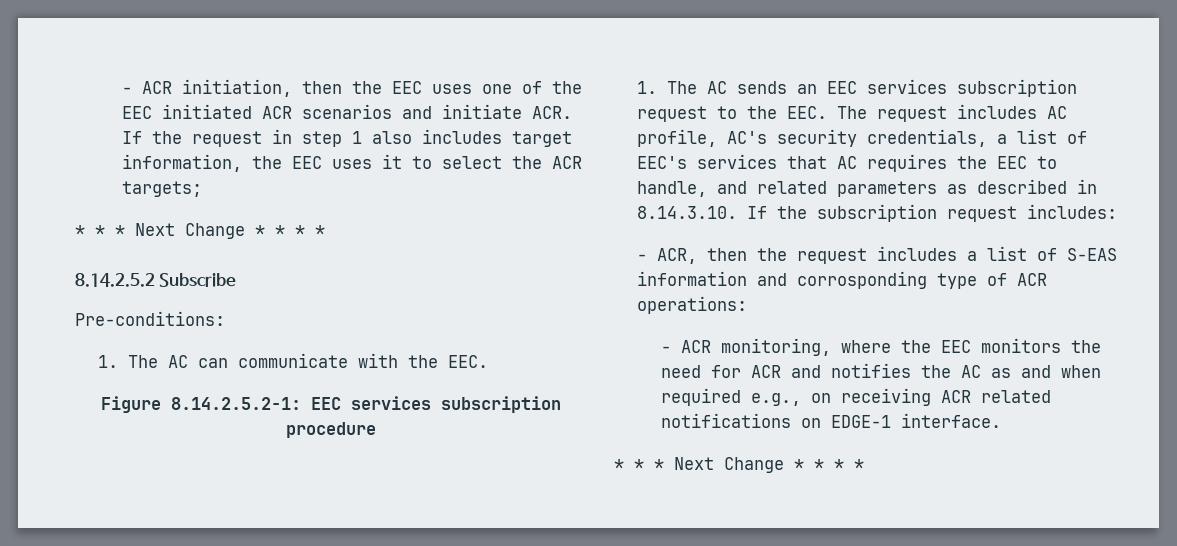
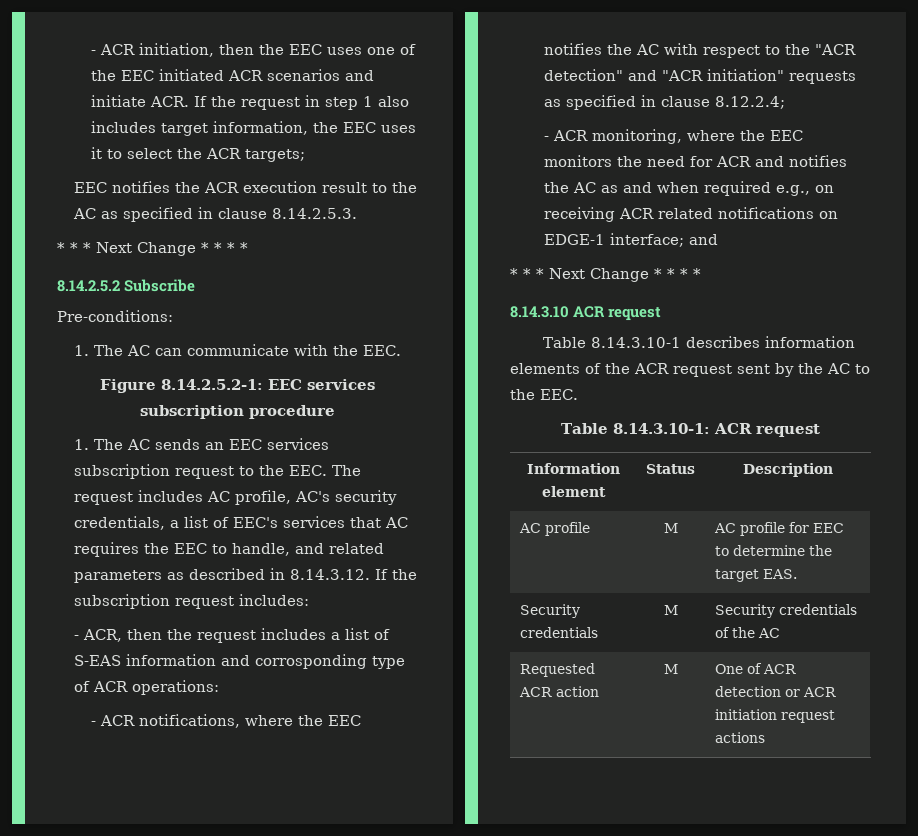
(202, 189) none -> [73,181,417,193] [72,207,357,222] // EEC notifies the ACR execution result to the AC as specified in clause 8.14.2.5.3.
[637,206,738,219] 8.14.3.10. -> [289,569,370,580] 8.14.3.12.
(748, 305) none -> [90,714,361,728] [543,43,856,58] [543,69,856,84] [543,95,785,110] // - ACR notifications, where the EEC notifies the AC with respect to the "ACR detection" and "ACR initiation" requests as specified in clause 8.12.2.4;
[900,413,1001,428] [614,457,864,473] interface. // * * * Next Change * * * * -> [609,233,718,247] [510,268,701,282] [510,306,662,321] [543,336,856,348] [510,363,870,377] [510,389,578,400] [561,423,820,437] [526,463,620,474] [541,486,606,497] [646,464,695,474] [743,463,833,477] [518,522,590,536] [663,523,678,533] [713,522,844,536] [714,545,832,556] [714,569,797,582] [519,604,580,618] [519,627,598,638] [663,605,678,615] [714,604,857,618] [714,627,780,638] [519,663,595,677] [518,686,599,697] [663,664,678,674] [714,663,796,674] [714,686,836,697] [714,709,835,723] [714,732,765,743] interface; and // * * * Next Change * * * * // 8.14.3.10 ACR request // Table 8.14.3.10-1 describes information elements of the ACR request sent by the AC to the EEC. // Table 8.14.3.10-1: ACR request // Information element | Status | Description // AC profile | M | AC profile for EEC to determine the target EAS. // Security credentials | M | Security credentials of the AC // Requested ACR action | M | One of ACR detection or ACR initiation request actions

